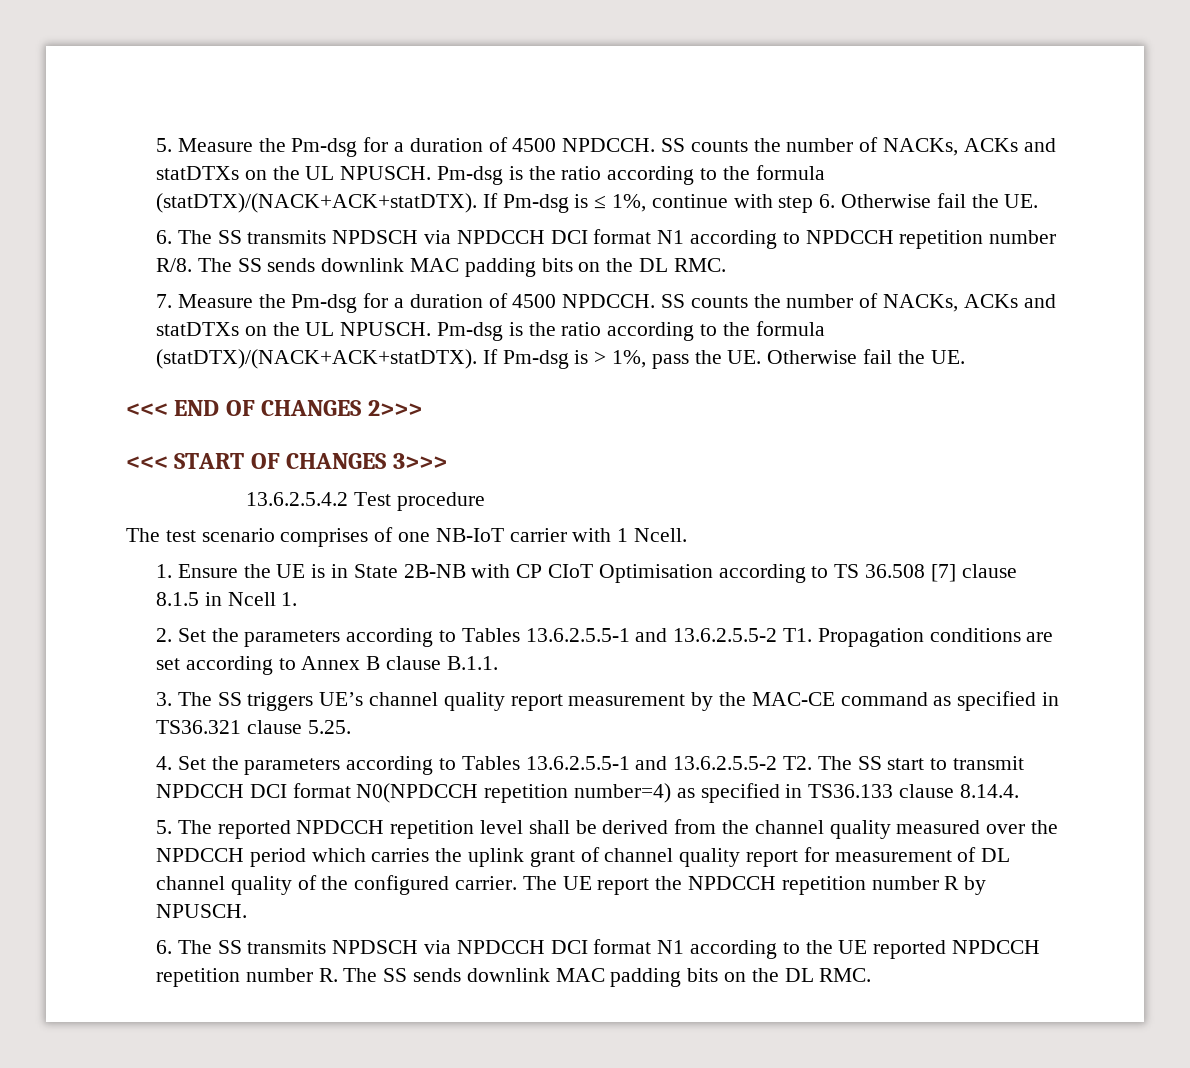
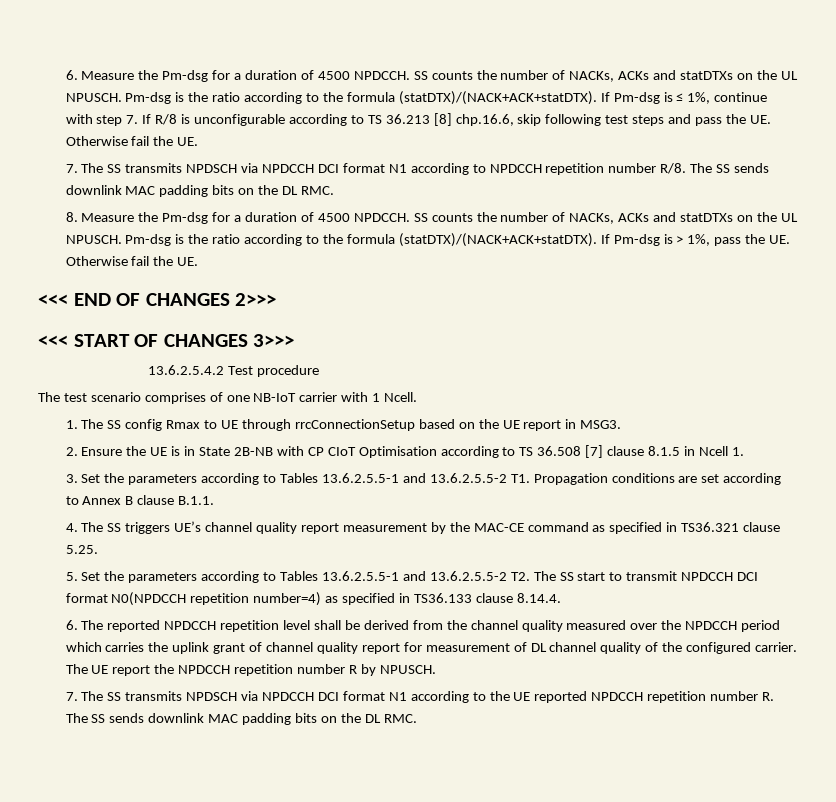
[156,138,173,152] 5. -> [65,70,78,80] 6.
[819,193,1039,208] [156,230,173,244] 6. Otherwise fail the UE. // 6. -> [126,113,771,126] [65,136,199,146] [65,164,78,173] 7. If R/8 is unconfigurable according to TS 36.213 [8] chp.16.6, skip following test steps and pass the UE. Otherwise fail the UE. // 7.
[156,294,173,308] 7. -> [65,212,78,222] 8.
(173, 571) none -> [81,419,622,431] [65,447,78,456] The SS config Rmax to UE through rrcConnectionSetup based on the UE report in MSG3. // 2.
[156,628,173,642] 2. -> [65,474,78,483] 3.
[156,692,173,706] 3. -> [65,523,78,532] 4.
[156,756,173,770] 4. -> [65,572,78,581] 5.
[156,820,173,834] 5. -> [65,620,78,630] 6.
[156,940,173,954] 6. -> [65,692,78,701] 7.

